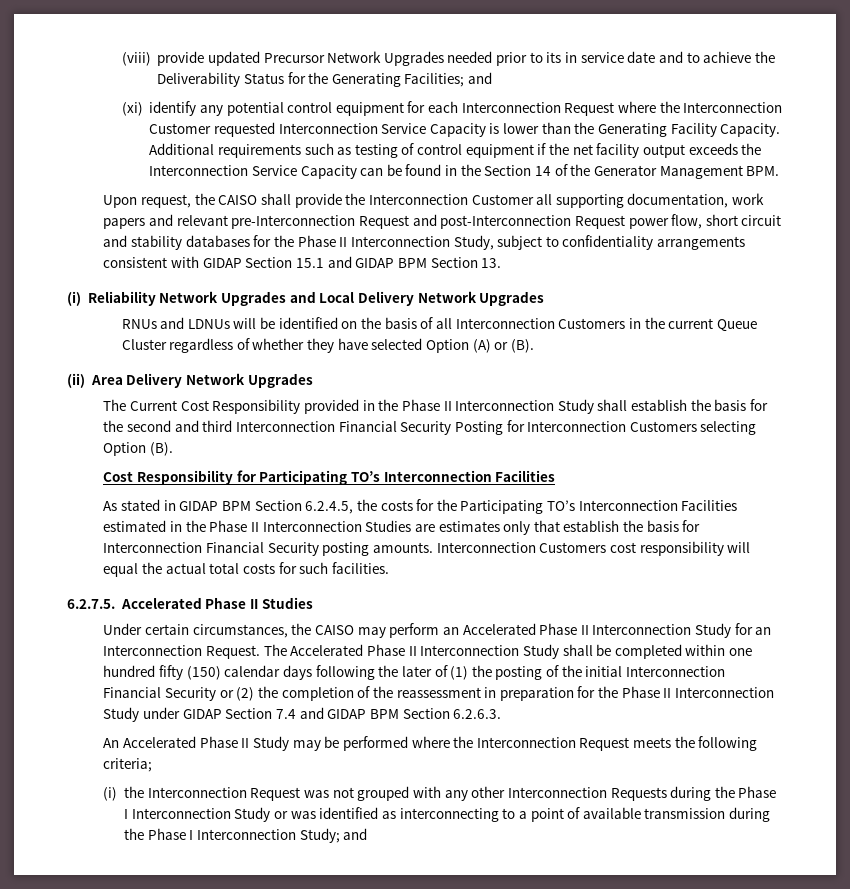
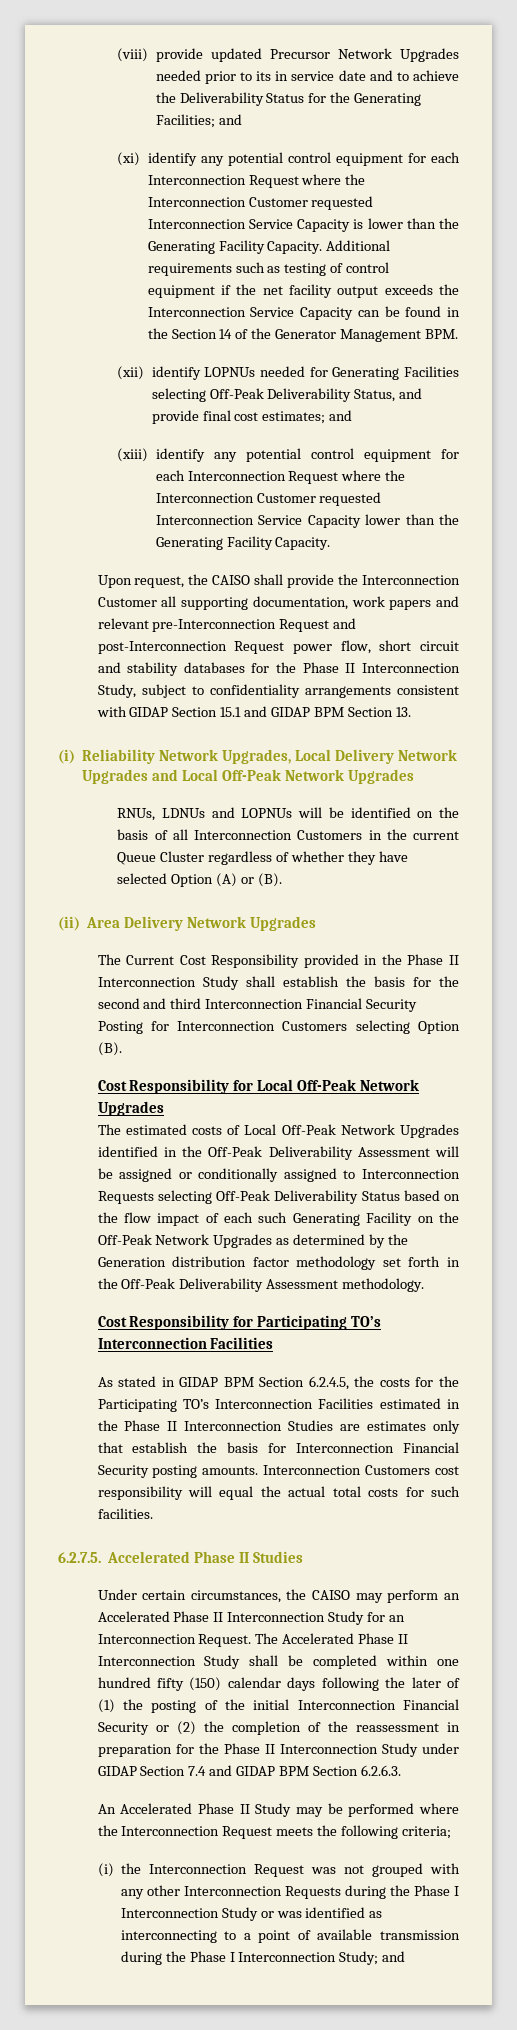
(780, 171) none -> [117,366,459,380] [151,388,423,402] [151,410,353,424] [117,448,459,462] [155,470,406,484] [155,492,382,506] [155,514,459,528] [155,536,331,550] // (xii) identify LOPNUs needed for Generating Facilities selecting Off-Peak Deliverability Status, and provide final cost estimates; and // (xiii) identify any potential control equipment for each Interconnection Request where the Interconnection Customer requested Interconnection Service Capacity lower than the Generating Facility Capacity.
[221,291,316,306] Upgrades and -> [222,749,292,764] Upgrades,
[121,317,230,329] // RNUs and LDNUs -> [152,769,414,784] [117,807,293,821] and Local Off-Peak Network Upgrades // RNUs, LDNUs and LOPNUs
(173, 449) none -> [97,1079,420,1094] [97,1101,164,1116] [97,1124,459,1138] [97,1146,459,1160] [97,1168,460,1182] [97,1190,460,1204] [97,1212,459,1226] [97,1234,409,1248] [97,1256,460,1270] [97,1278,425,1292] // Cost Responsibility for Local Off-Peak Network Upgrades // The estimated costs of Local Off-Peak Network Upgrades identified in the Off-Peak Deliverability Assessment will be assigned or conditionally assigned to Interconnection Requests selecting Off-Peak Deliverability Status based on the flow impact of each such Generating Facility on the Off-Peak Network Upgrades as determined by the Generation distribution factor methodology set forth in the Off-Peak Deliverability Assessment methodology.

